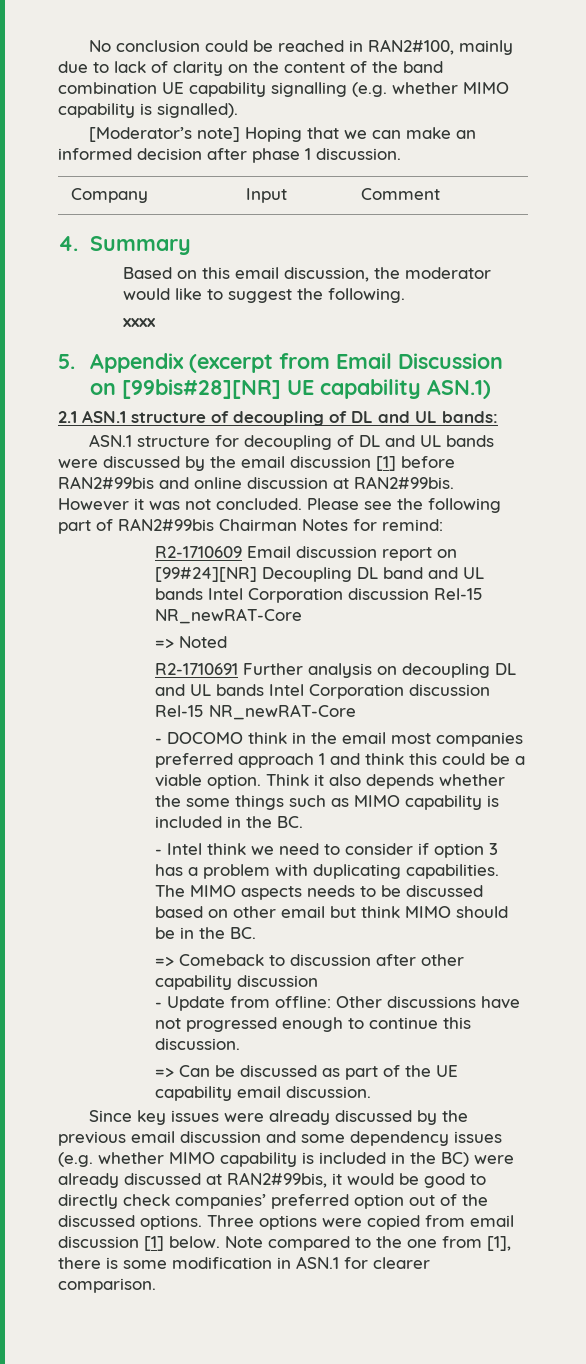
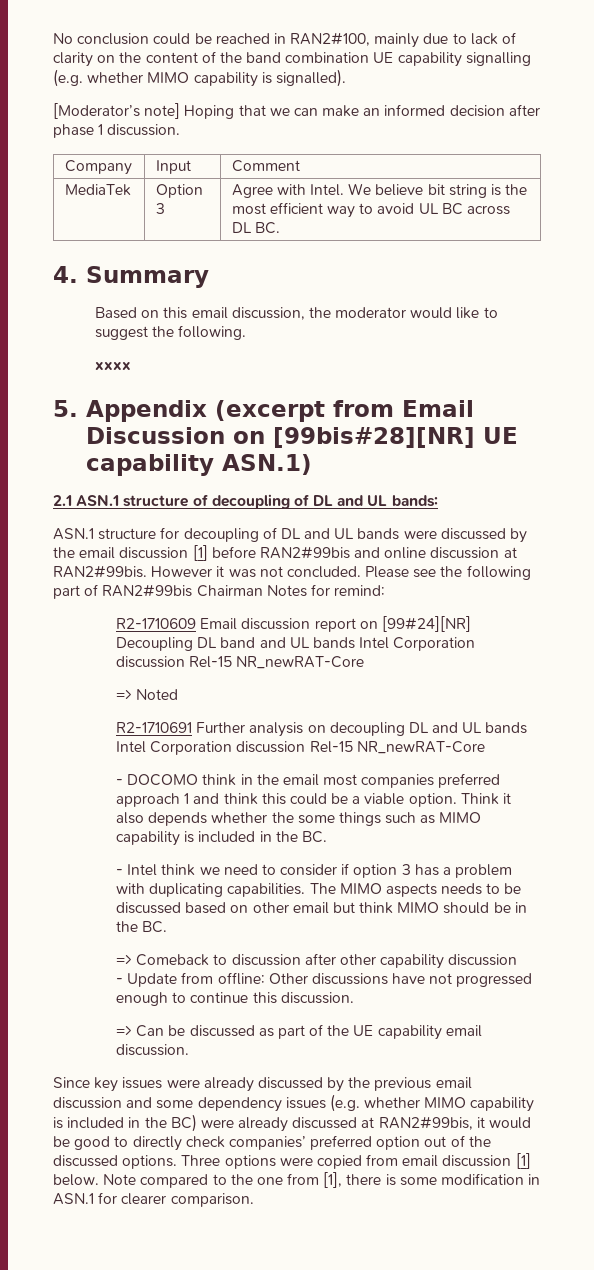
(441, 194) none -> [64,184,131,196] [155,184,203,198] [155,203,165,214] [231,183,528,198] [231,202,510,218] [231,222,280,234] // MediaTek | Option 3 | Agree with Intel. We believe bit string is the most efficient way to avoid UL BC across DL BC.

